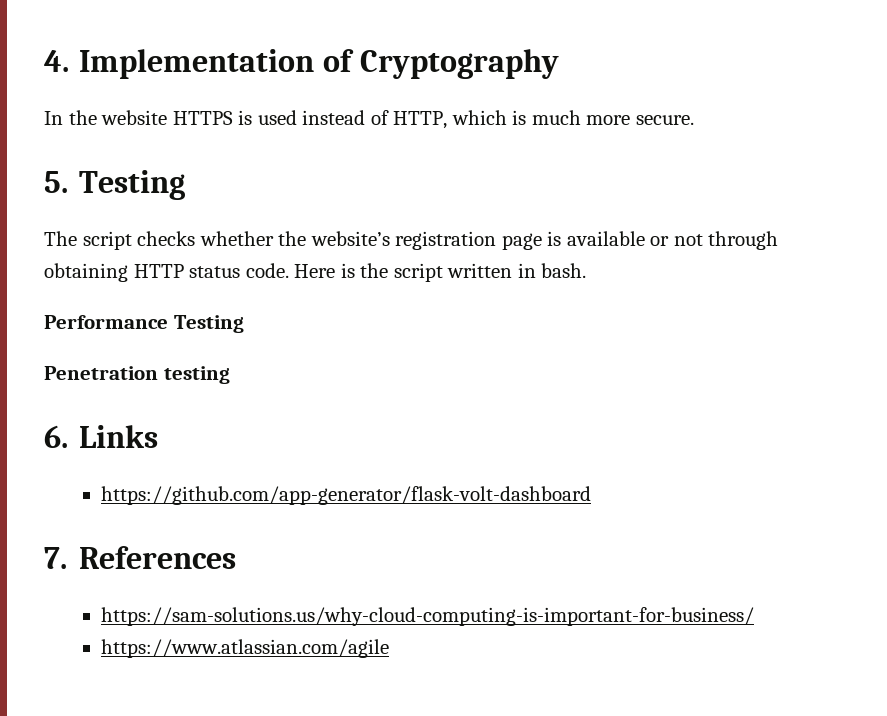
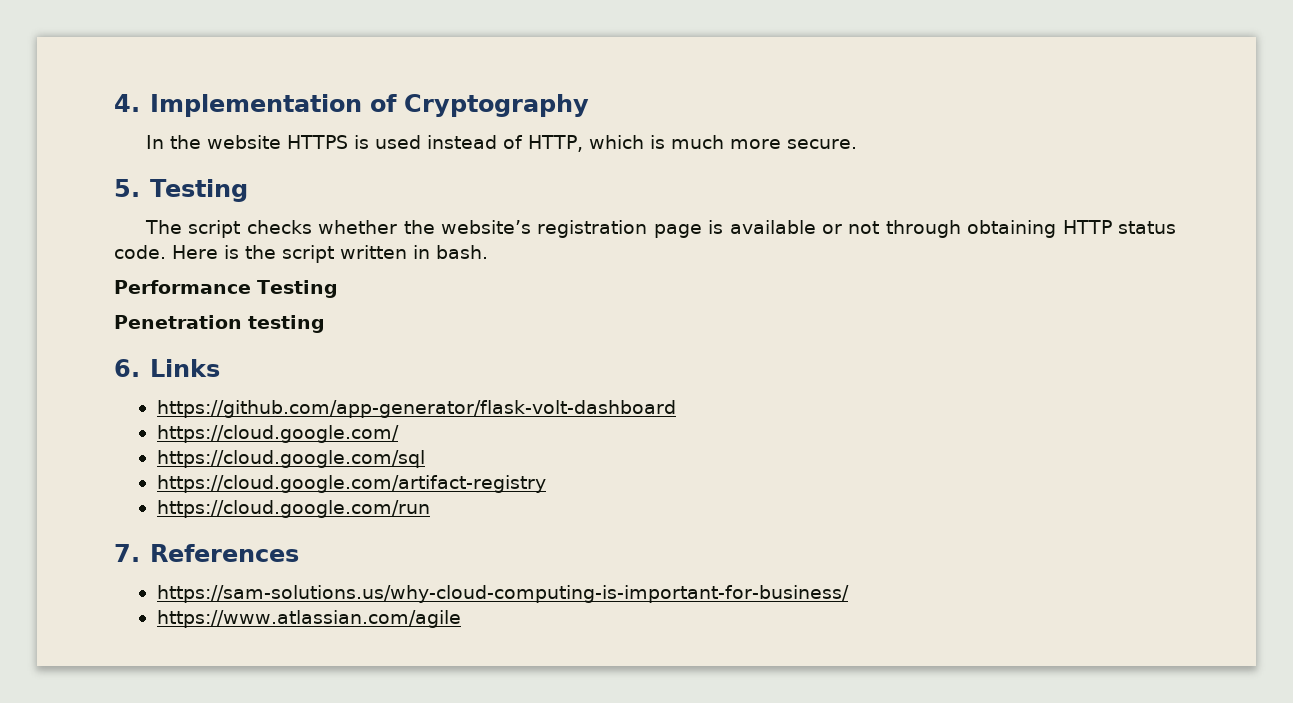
(592, 495) none -> [156,425,399,443] [156,450,425,468] [156,475,546,493] [156,500,430,518] // https://cloud.google.com/ // https://cloud.google.com/sql // https://cloud.google.com/artifact-registry // https://cloud.google.com/run

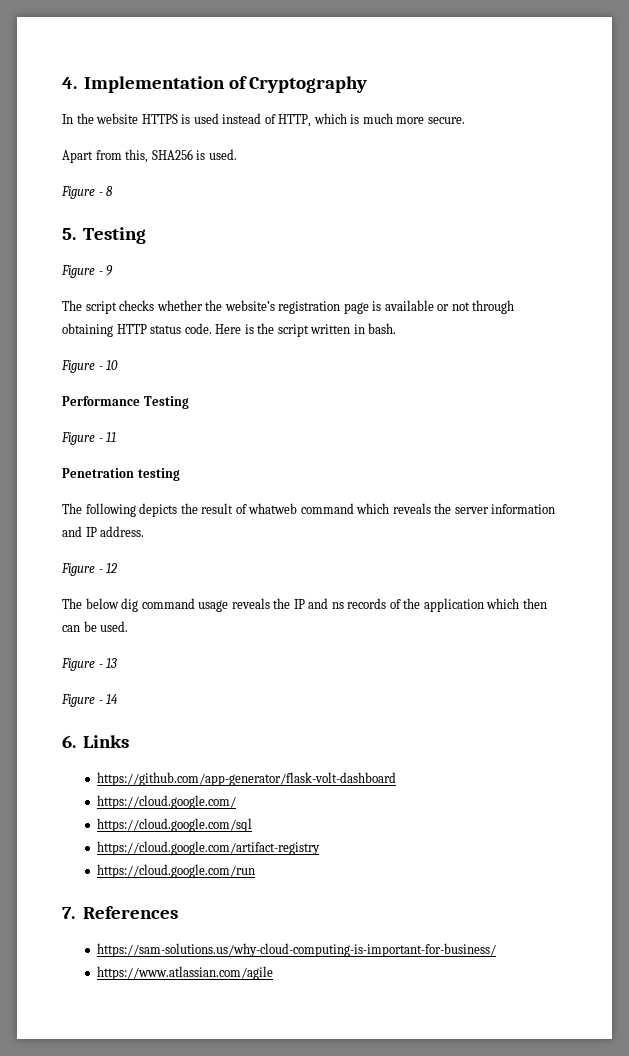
(857, 144) none -> [62,149,237,163] [61,186,114,199] // Apart from this, SHA256 is used. // Figure - 8
(249, 190) none -> [61,265,114,278] // Figure - 9
(488, 252) none -> [61,360,119,373] // Figure - 10
(338, 289) none -> [61,432,117,445] // Figure - 11
(325, 324) none -> [62,503,556,517] [62,526,145,537] [61,563,118,576] [62,598,547,612] [62,621,129,632] [61,658,118,671] [61,694,119,707] // The following depicts the result of whatweb command which reveals the server information and IP address. // Figure - 12 // The below dig command usage reveals the IP and ns records of the application which then can be used. // Figure - 13 // Figure - 14

